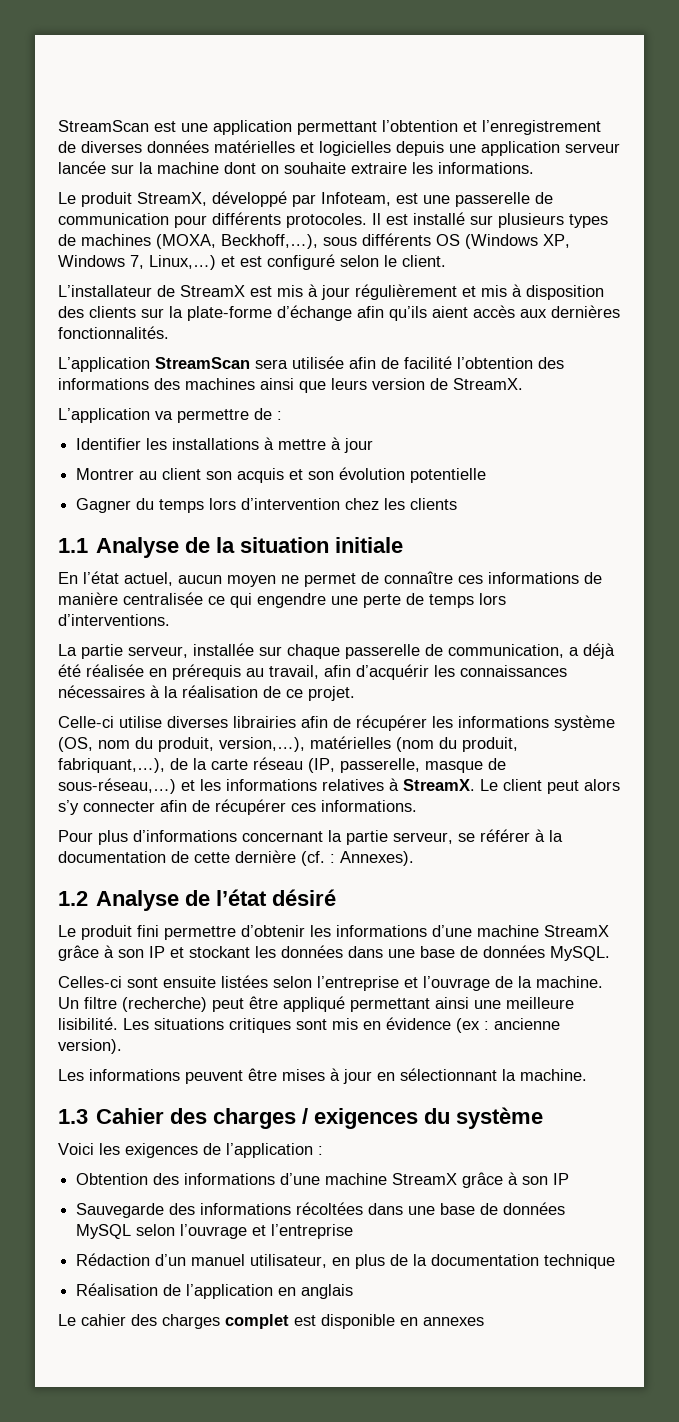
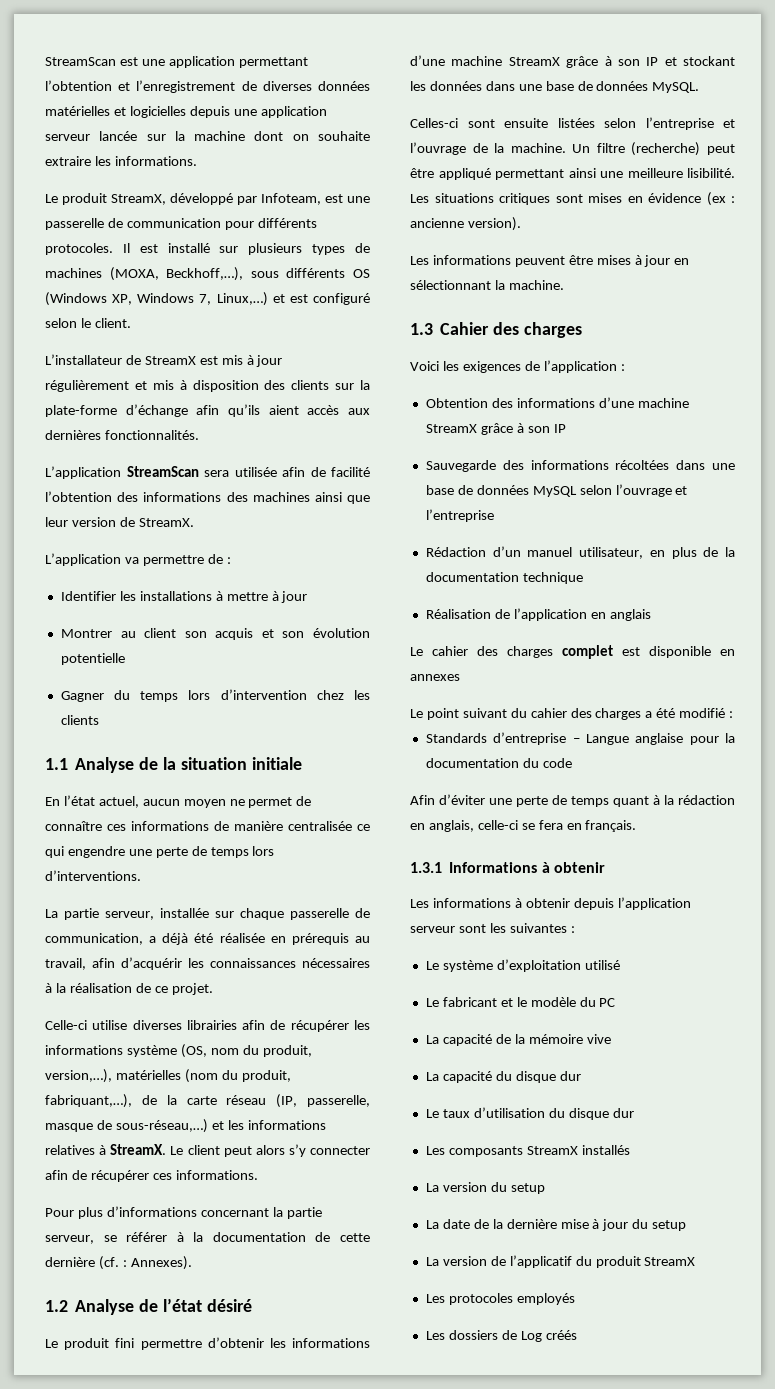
[331,378,367,390] leurs -> [45,517,68,527] leur
[332,1018,358,1030] mis -> [588,193,622,203] mises
[302,1107,544,1129] / exigences du système -> (582, 330) none
(484, 1321) none -> [410,708,734,720] [425,732,735,745] [425,758,572,768] [410,794,735,807] [410,820,637,832] [410,862,605,873] [410,897,691,910] [410,923,575,933] [425,959,620,972] [425,997,616,1007] [425,1034,611,1046] [425,1071,581,1083] [425,1107,634,1120] [425,1145,630,1157] [425,1182,545,1194] [425,1219,687,1231] [425,1255,696,1268] [425,1293,575,1305] [425,1330,577,1342] // Le point suivant du cahier des charges a été modifié : // Standards d’entreprise – Langue anglaise pour la documentation du code // Afin d’éviter une perte de temps quant à la rédaction en anglais, celle-ci se fera en français. // 1.3.1 Informations à obtenir // Les informations à obtenir depuis l’application serveur sont les suivantes : // Le système d’exploitation utilisé // Le fabricant et le modèle du PC // La capacité de la mémoire vive // La capacité du disque dur // Le taux d’utilisation du disque dur // Les composants StreamX installés // La version du setup // La date de la dernière mise à jour du setup // La version de l’applicatif du produit StreamX // Les protocoles employés // Les dossiers de Log créés

